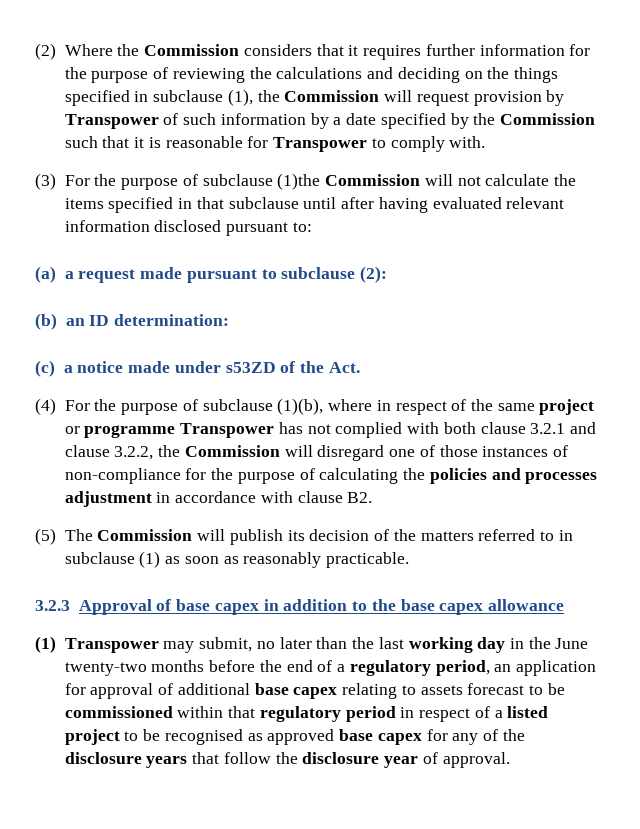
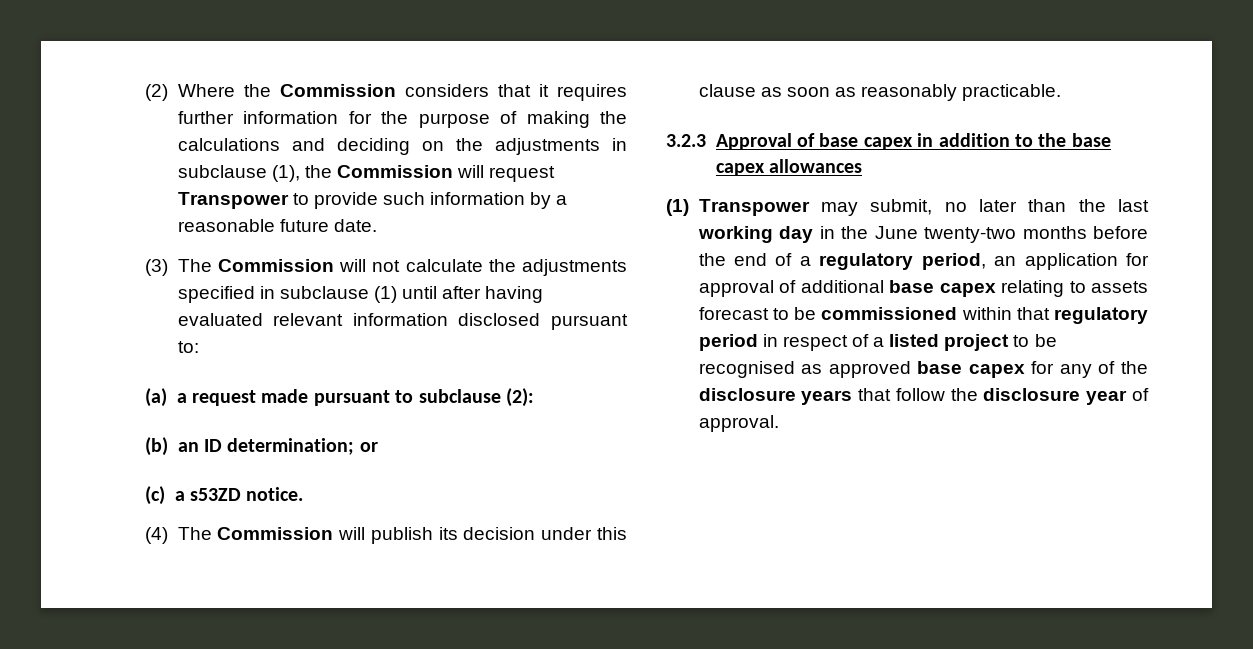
[172,68,245,83] reviewing -> [526,111,590,128] making
[514,67,559,83] [64,90,130,106] things specified -> [494,138,600,155] adjustments
[473,90,565,106] [64,113,596,129] [64,136,486,152] [35,173,321,190] provision by Transpower of such information by a date specified by the Commission such that it is reasonable for Transpower to comply with. // (3) For the purpose of subclause (1)the -> [177,192,568,209] [177,219,377,232] [145,259,212,276] Transpower to provide such information by a reasonable future date. // (3) The
[64,197,299,213] items specified in that subclause -> [522,259,627,276] [177,286,397,303] adjustments specified in subclause (1)
[114,314,230,326] determination: -> [227,438,378,455] determination; or
[77,361,360,373] [35,398,595,415] [64,422,597,438] [64,445,569,461] [64,468,598,484] [64,491,373,507] [35,528,56,545] notice made under s53ZD of the Act. // (4) For the purpose of subclause (1)(b), where in respect of the same project or programme Transpower has not complied with both clause 3.2.1 and clause 3.2.2, the Commission will disregard one of those instances of non-compliance for the purpose of calculating the policies and processes adjustment in accordance with clause B2. // (5) -> [189,487,304,501] [145,527,168,544] s53ZD notice. // (4)
[374,529,573,541] [64,551,161,568] of the matters referred to in subclause (1) -> [541,527,627,540] [698,84,756,97] under this clause
[488,599,565,611] allowance -> [768,159,862,173] allowances

